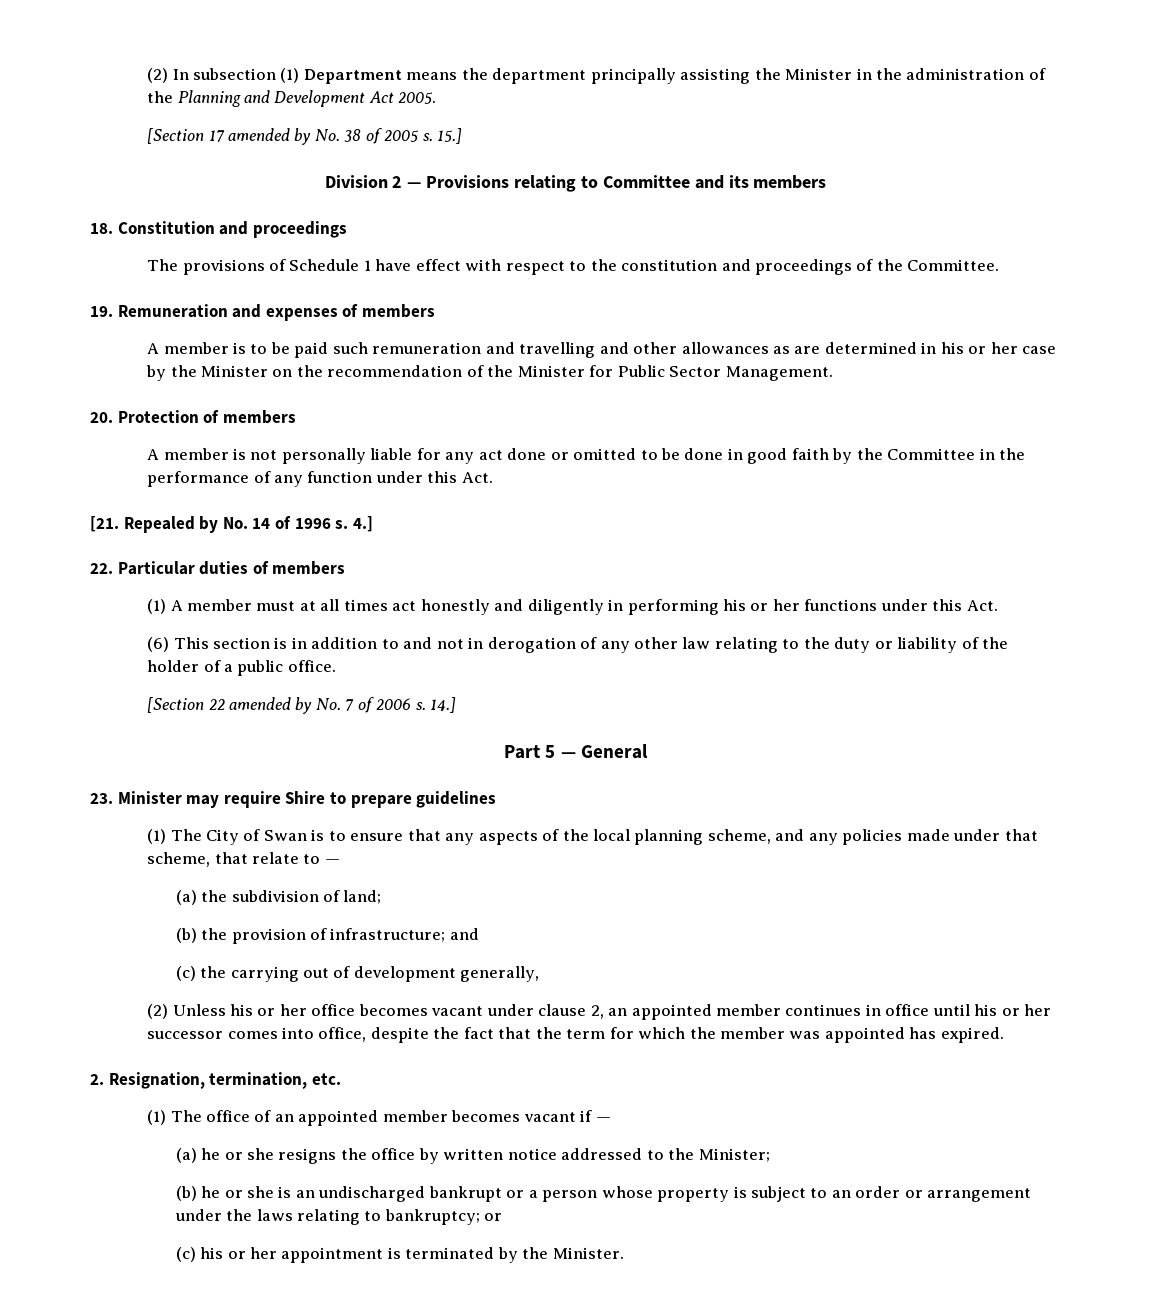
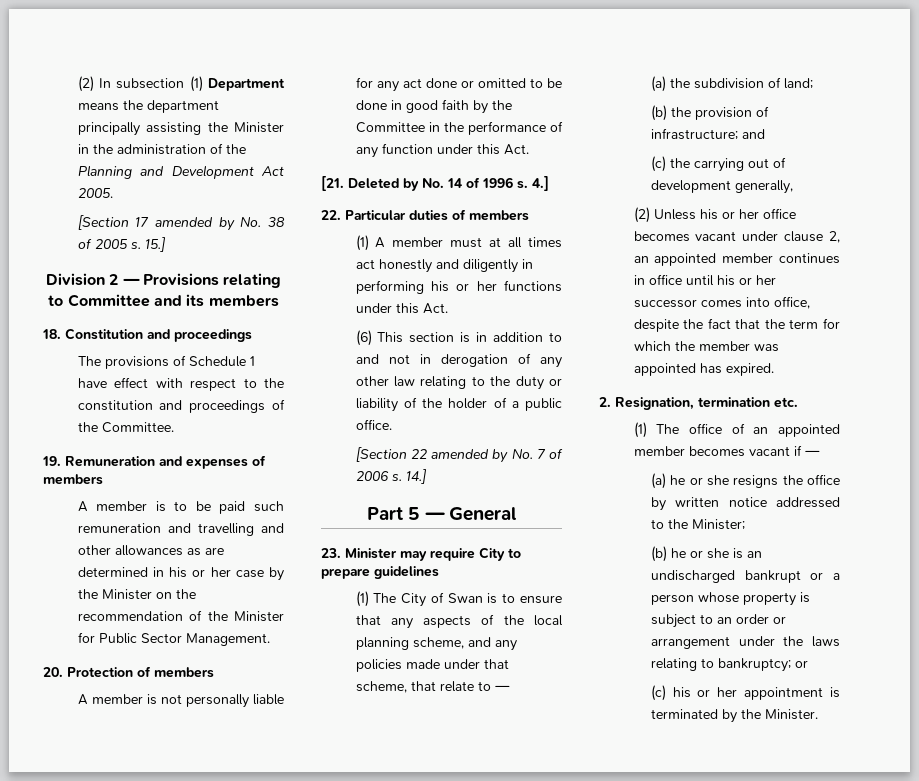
[123,516,195,533] Repealed -> [348,178,399,189] Deleted
[285,791,326,804] Shire -> [479,547,505,561] City
[209,1072,308,1089] termination, -> [698,397,770,408] termination

